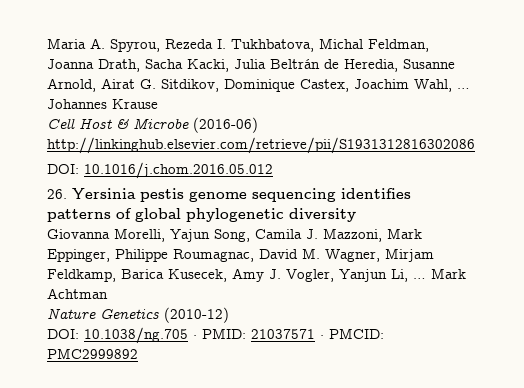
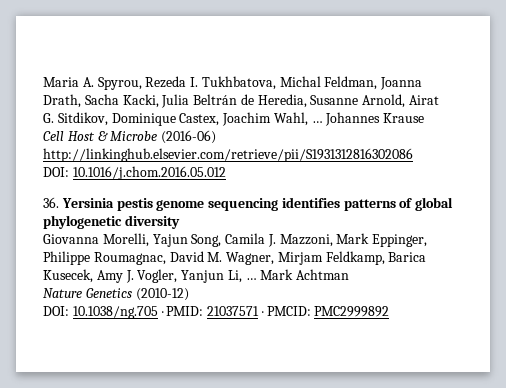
[47,189,67,199] 26. -> [43,197,59,208] 36.

